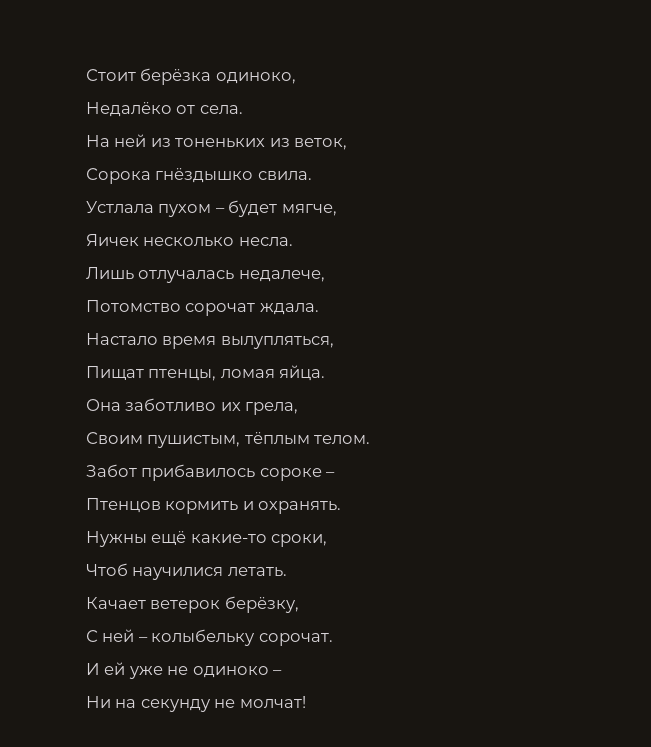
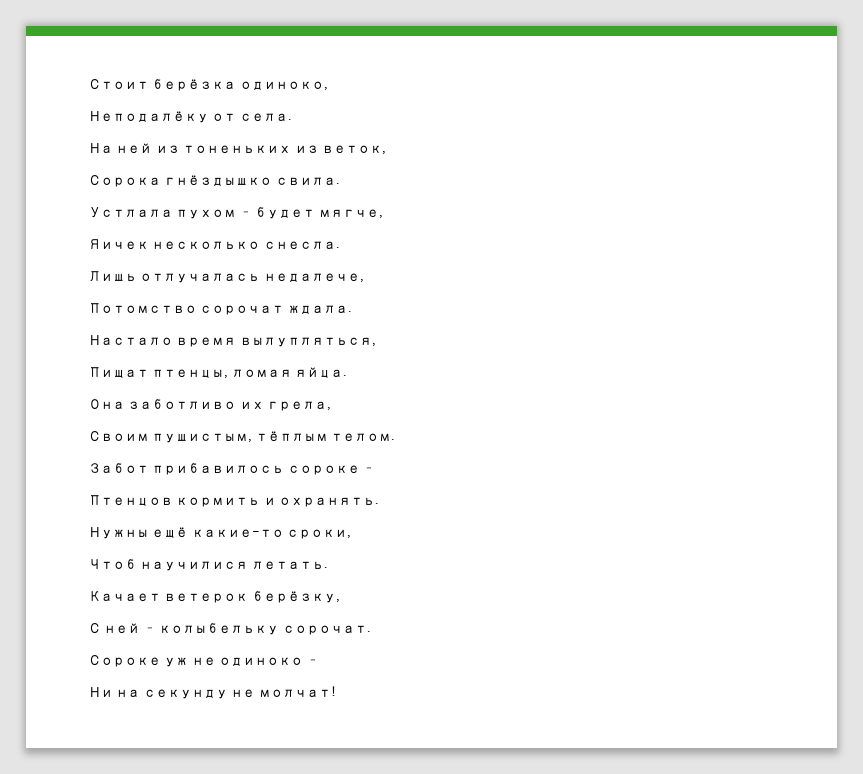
[86,102,172,117] Недалёко -> [89,111,209,123] Неподалёку
[238,237,293,246] несла. -> [263,241,340,250] снесла.
[86,662,163,679] И ей уже -> [89,655,189,667] Сороке уж

